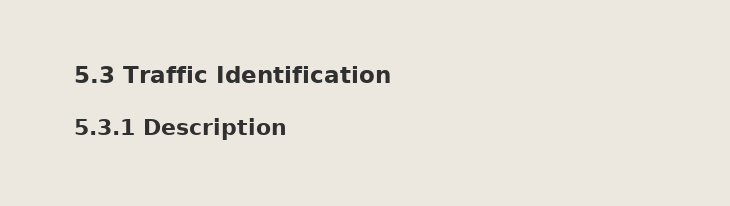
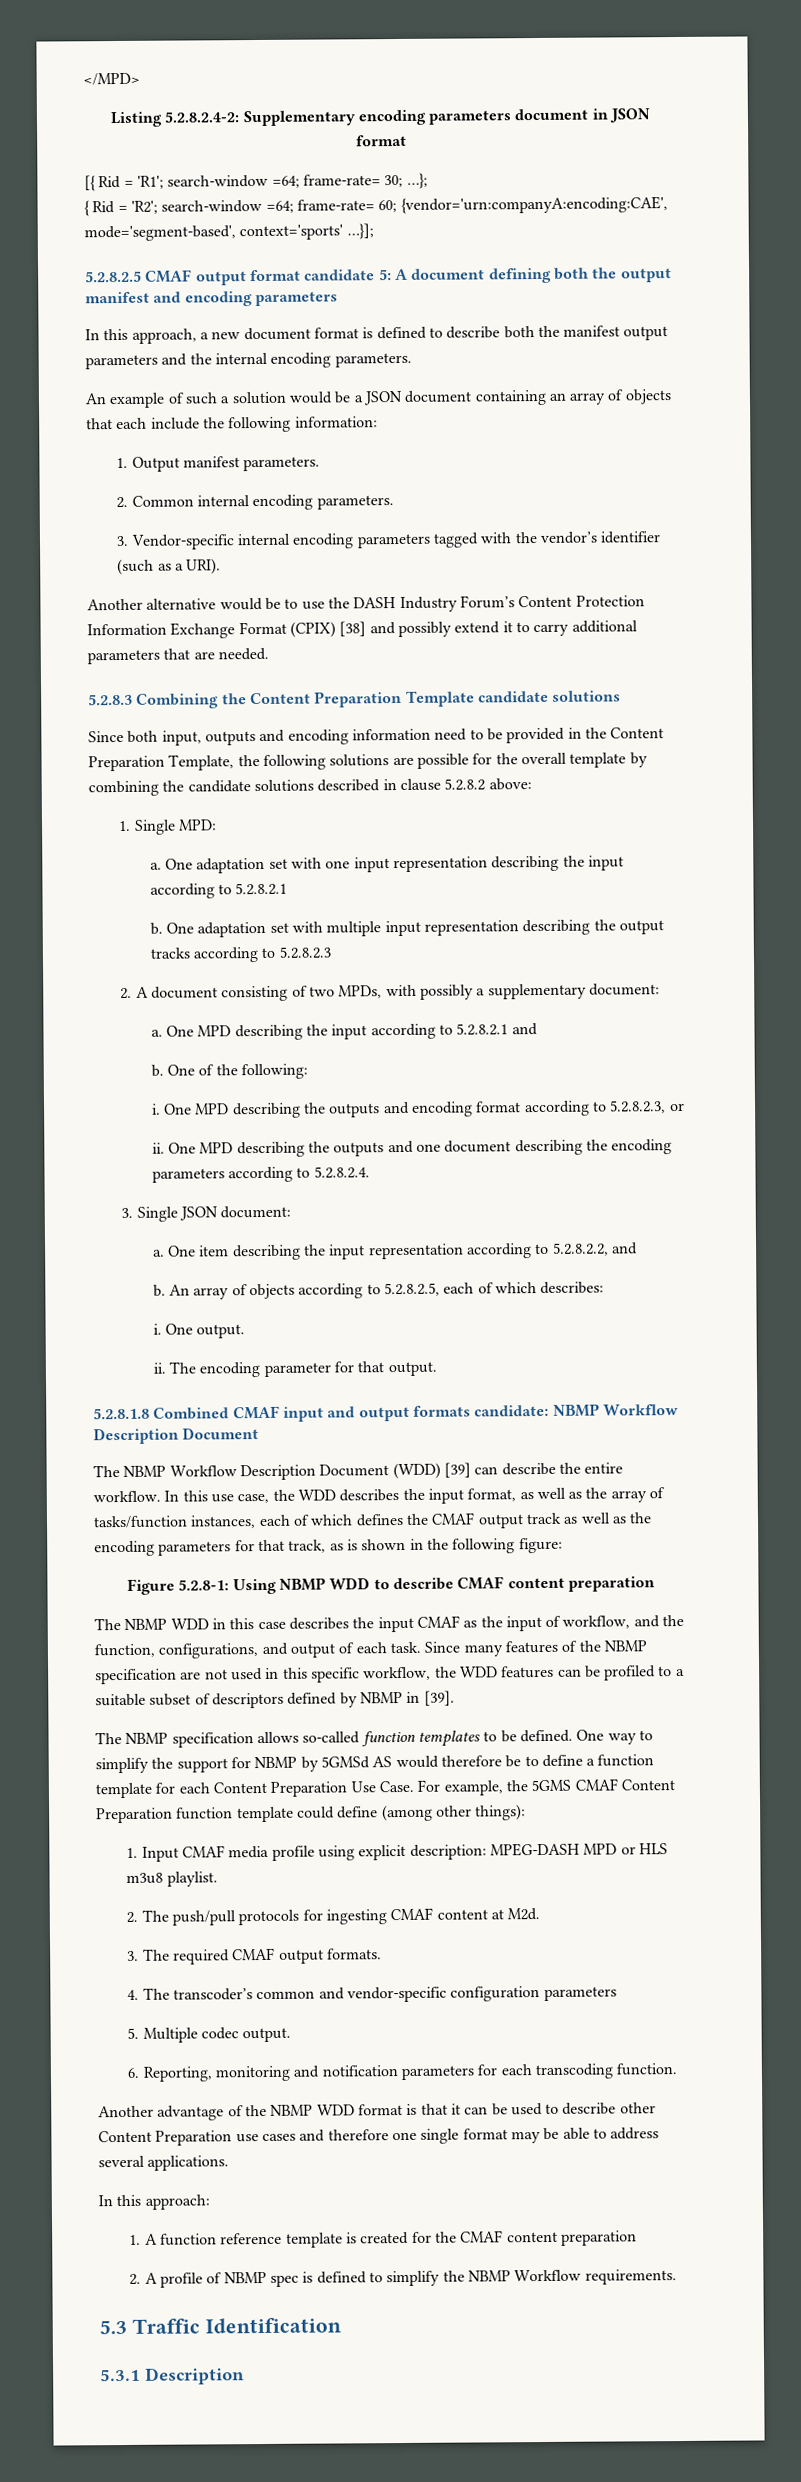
(74, 74) none -> [83,72,140,86] [109,108,652,128] [355,134,407,147] [84,172,428,192] [84,196,668,217] [84,223,374,242] [85,267,672,286] [85,291,338,307] [85,325,669,344] [85,352,412,370] [85,389,672,409] [86,416,378,433] [116,456,321,472] [116,494,394,511] [116,531,662,550] [117,558,222,576] [87,595,645,612] [87,620,638,639] [87,647,269,665] [88,690,622,709] [88,727,665,746] [88,752,648,772] [88,778,532,797] [118,819,218,835] [149,855,625,874] [149,882,288,899] [149,919,665,938] [149,946,331,963] [120,983,660,1002] [150,1023,538,1041] [150,1063,309,1080] [151,1100,685,1119] [151,1139,673,1158] [151,1166,370,1183] [121,1205,292,1222] [152,1242,639,1261] [152,1281,605,1300] [152,1323,246,1339] [152,1361,437,1378] [93,1403,679,1422] [93,1427,260,1445] [93,1462,624,1481] [93,1487,666,1504] [93,1512,653,1529] [94,1537,563,1557] [127,1576,655,1595] [94,1614,685,1633] [94,1640,647,1659] [95,1665,685,1685] [95,1690,455,1709] [95,1729,653,1748] [95,1754,655,1774] [95,1778,675,1799] [96,1804,527,1824] [126,1842,668,1862] [126,1871,218,1887] [126,1907,541,1926] [127,1947,383,1965] [127,1986,617,2003] [127,2027,292,2043] [127,2063,678,2082] [98,2102,656,2121] [98,2127,660,2146] [98,2155,230,2171] [98,2194,210,2210] [129,2230,637,2248] [129,2269,677,2288] </MPD> // Listing 5.2.8.2.4-2: Supplementary encoding parameters document in JSON format // [{ Rid = 'R1'; search-window =64; frame-rate= 30; …}; // { Rid = 'R2'; search-window =64; frame-rate= 60; {vendor='urn:companyA:encoding:CAE', mode='segment-based', context='sports' …}]; // 5.2.8.2.5 CMAF output format candidate 5: A document defining both the output manifest and encoding parameters // In this approach, a new document format is defined to describe both the manifest output parameters and the internal encoding parameters. // An example of such a solution would be a JSON document containing an array of objects that each include the following information: // 1. Output manifest parameters. // 2. Common internal encoding parameters. // 3. Vendor-specific internal encoding parameters tagged with the vendor’s identifier (such as a URI). // Another alternative would be to use the DASH Industry Forum’s Content Protection Information Exchange Format (CPIX) [38] and possibly extend it to carry additional parameters that are needed. // 5.2.8.3 Combining the Content Preparation Template candidate solutions // Since both input, outputs and encoding information need to be provided in the Content Preparation Template, the following solutions are possible for the overall template by combining the candidate solutions described in clause 5.2.8.2 above: // 1. Single MPD: // a. One adaptation set with one input representation describing the input according to 5.2.8.2.1 // b. One adaptation set with multiple input representation describing the output tracks according to 5.2.8.2.3 // 2. A document consisting of two MPDs, with possibly a supplementary document: // a. One MPD describing the input according to 5.2.8.2.1 and // b. One of the following: // i. One MPD describing the outputs and encoding format according to 5.2.8.2.3, or // ii. One MPD describing the outputs and one document describing the encoding parameters according to 5.2.8.2.4. // 3. Single JSON document: // a. One item describing the input representation according to 5.2.8.2.2, and // b. An array of objects according to 5.2.8.2.5, each of which describes: // i. One output. // ii. The encoding parameter for that output. // 5.2.8.1.8 Combined CMAF input and output formats candidate: NBMP Workflow Description Document // The NBMP Workflow Description Document (WDD) [39] can describe the entire workflow. In this use case, the WDD describes the input format, as well as the array of tasks/function instances, each of which defines the CMAF output track as well as the encoding parameters for that track, as is shown in the following figure: // Figure 5.2.8-1: Using NBMP WDD to describe CMAF content preparation // The NBMP WDD in this case describes the input CMAF as the input of workflow, and the function, configurations, and output of each task. Since many features of the NBMP specification are not used in this specific workflow, the WDD features can be profiled to a suitable subset of descriptors defined by NBMP in [39]. // The NBMP specification allows so-called function templates to be defined. One way to simplify the support for NBMP by 5GMSd AS would therefore be to define a function template for each Content Preparation Use Case. For example, the 5GMS CMAF Content Preparation function template could define (among other things): // 1. Input CMAF media profile using explicit description: MPEG-DASH MPD or HLS m3u8 playlist. // 2. The push/pull protocols for ingesting CMAF content at M2d. // 3. The required CMAF output formats. // 4. The transcoder’s common and vendor-specific configuration parameters // 5. Multiple codec output. // 6. Reporting, monitoring and notification parameters for each transcoding function. // Another advantage of the NBMP WDD format is that it can be used to describe other Content Preparation use cases and therefore one single format may be able to address several applications. // In this approach: // 1. A function reference template is created for the CMAF content preparation // 2. A profile of NBMP spec is defined to simplify the NBMP Workflow requirements. //

